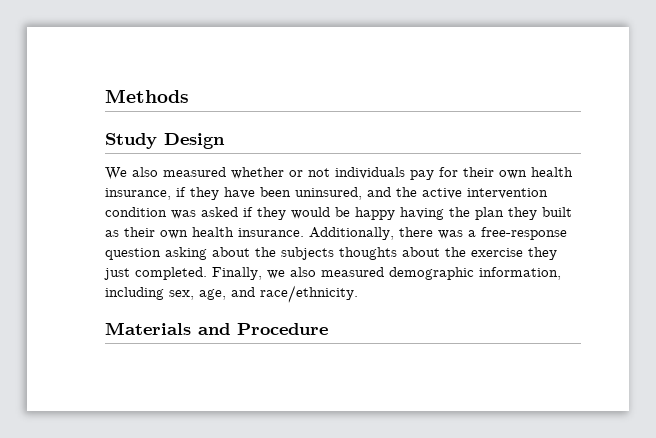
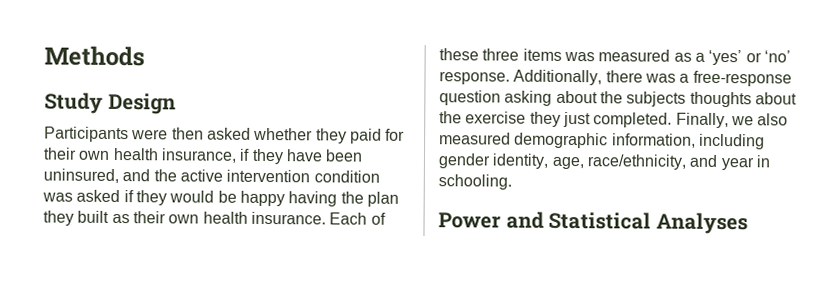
[105,167,434,180] We also measured whether or not individuals pay -> [44,126,382,144] Participants were then asked whether they paid
(304, 232) none -> [329,212,386,225] [439,48,791,66] [439,71,510,85] Each of these three items was measured as a ‘yes’ or ‘no’ response.
[169,285,358,303] [105,322,328,335] sex, age, and race/ethnicity. // Materials and Procedure -> [438,153,770,171] [438,174,512,190] [438,211,748,235] gender identity, age, race/ethnicity, and year in schooling. // Power and Statistical Analyses

